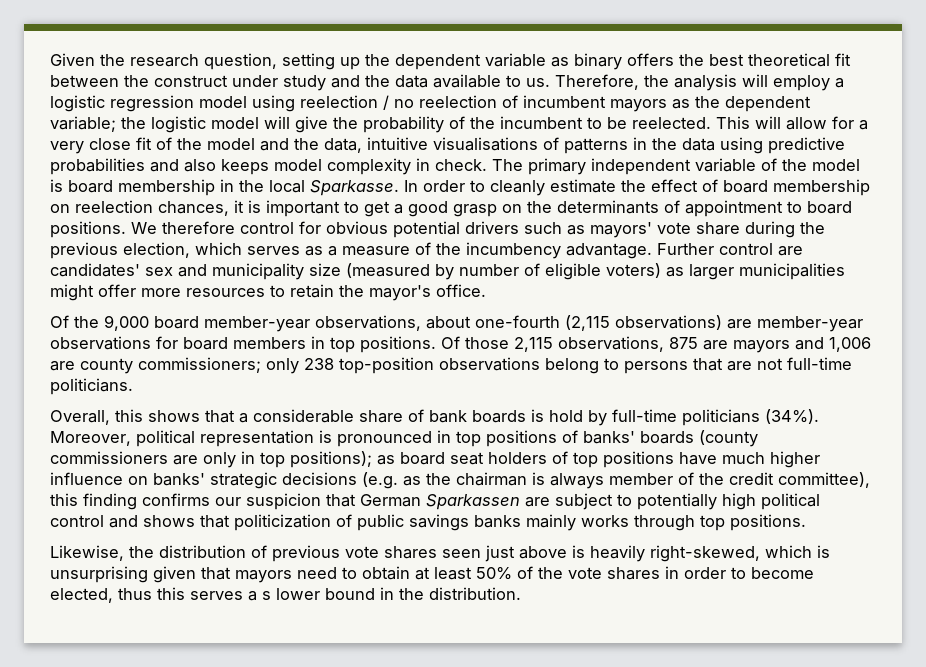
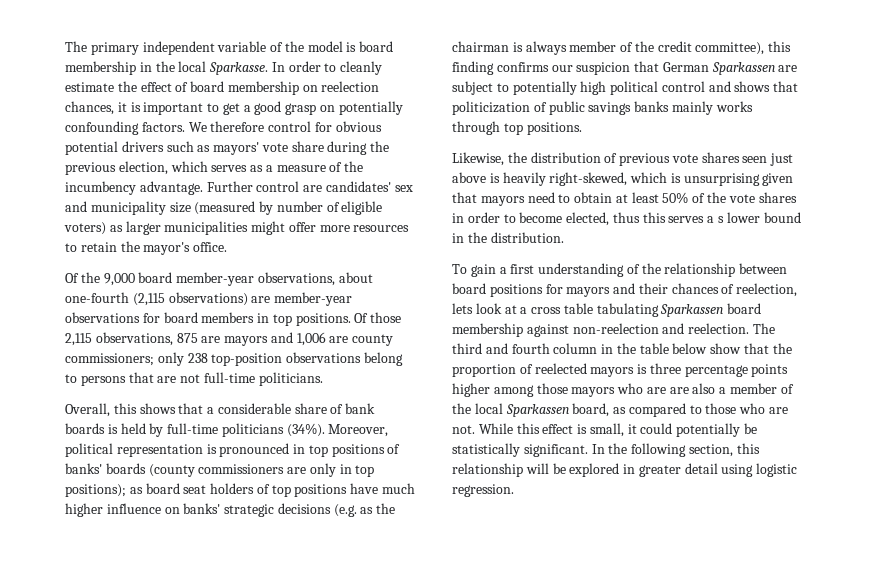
[50,53,851,70] [50,74,844,91] [50,95,811,112] [50,116,868,133] [50,137,845,154] [50,158,487,175] Given the research question, setting up the dependent variable as binary offers the best theoretical fit between the construct under study and the data available to us. Therefore, the analysis will employ a logistic regression model using reelection / no reelection of incumbent mayors as the dependent variable; the logistic model will give the probability of the incumbent to be reelected. This will allow for a very close fit of the model and the data, intuitive visualisations of patterns in the data using predictive probabilities and also keeps model complexity in check. -> (65, 46) none
[527,200,852,217] [50,221,126,238] the determinants of appointment to board positions. -> [338,101,403,115] [65,121,185,135] potentially confounding factors.
[549,410,583,422] hold -> [120,423,146,434] held
(521, 593) none -> [452,263,788,277] [452,283,798,297] [452,303,762,317] [452,323,775,337] [452,343,792,354] [452,363,789,377] [452,383,794,397] [452,403,789,417] [452,423,758,437] [452,443,760,457] [452,463,798,477] [452,484,514,497] // To gain a first understanding of the relationship between board positions for mayors and their chances of reelection, lets look at a cross table tabulating Sparkassen board membership against non-reelection and reelection. The third and fourth column in the table below show that the proportion of reelected mayors is three percentage points higher among those mayors who are are also a member of the local Sparkassen board, as compared to those who are not. While this effect is small, it could potentially be statistically significant. In the following section, this relationship will be explored in greater detail using logistic regression.

